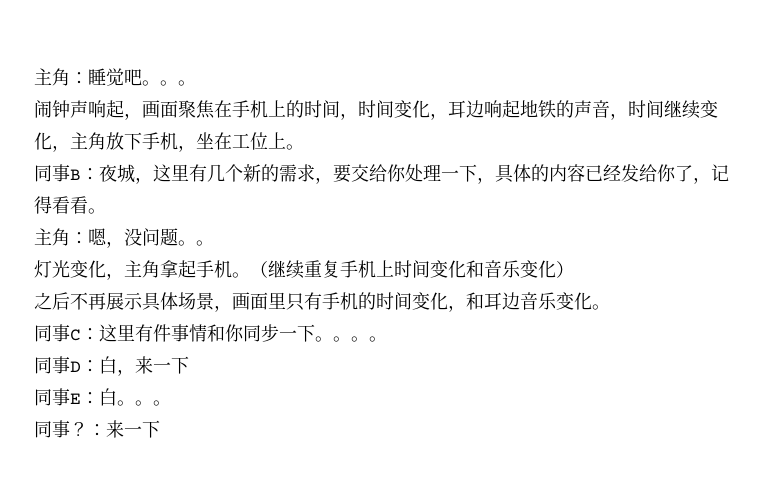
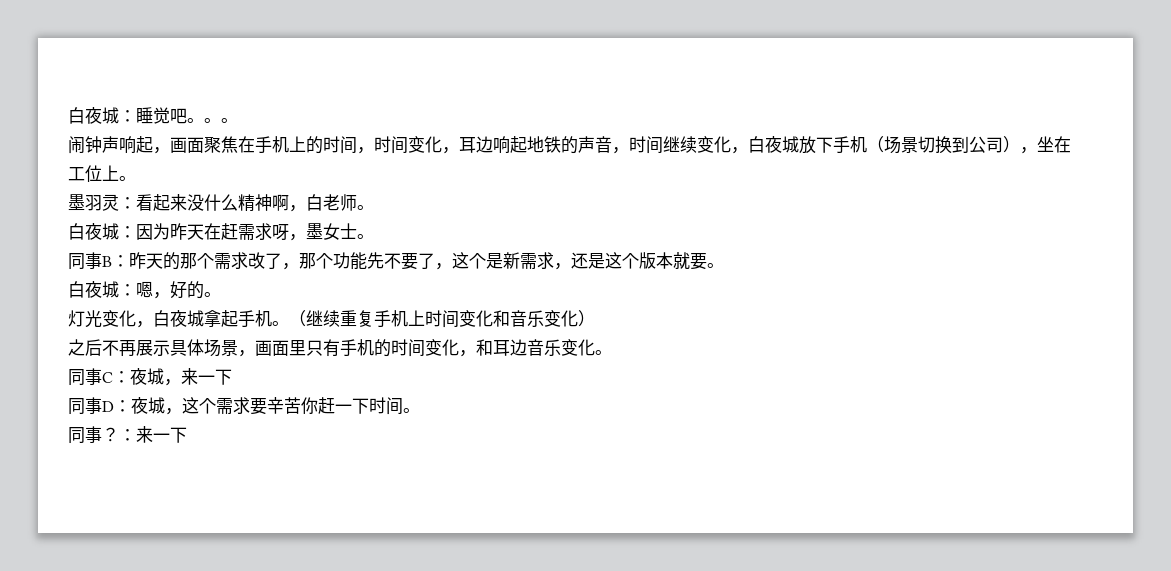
[34,68,70,86] 主角 -> [68,107,119,124] 白夜城
[70,132,106,150] 主角 -> [748,136,799,153] 白夜城
(178, 141) none -> [867,136,1020,154] （场景切换到公司）
[34,164,729,184] [34,196,106,214] [34,228,196,248] 同事B：夜城，这里有几个新的需求，要交给你处理一下，具体的内容已经发给你了，记得看看。 // 主角：嗯，没问题。 -> [68,194,374,212] [68,223,374,241] [68,252,724,270] [68,281,204,299] 墨羽灵：看起来没什么精神啊，白老师。 // 白夜城：因为昨天在赶需求呀，墨女士。 // 同事B：昨天的那个需求改了，那个功能先不要了，这个是新需求，还是这个版本就要。 // 白夜城：嗯，好的
[124,260,160,278] 主角 -> [153,310,204,327] 白夜城
[99,324,387,342] [34,356,189,376] [34,388,153,406] 这里有件事情和你同步一下。。。。 // 同事D：白，来一下 // 同事E：白。。 -> [130,368,232,386] [68,397,403,415] 夜城，来一下 // 同事D：夜城，这个需求要辛苦你赶一下时间

